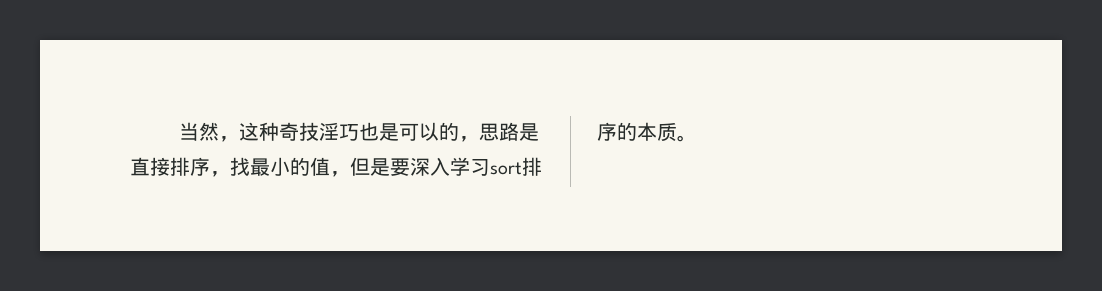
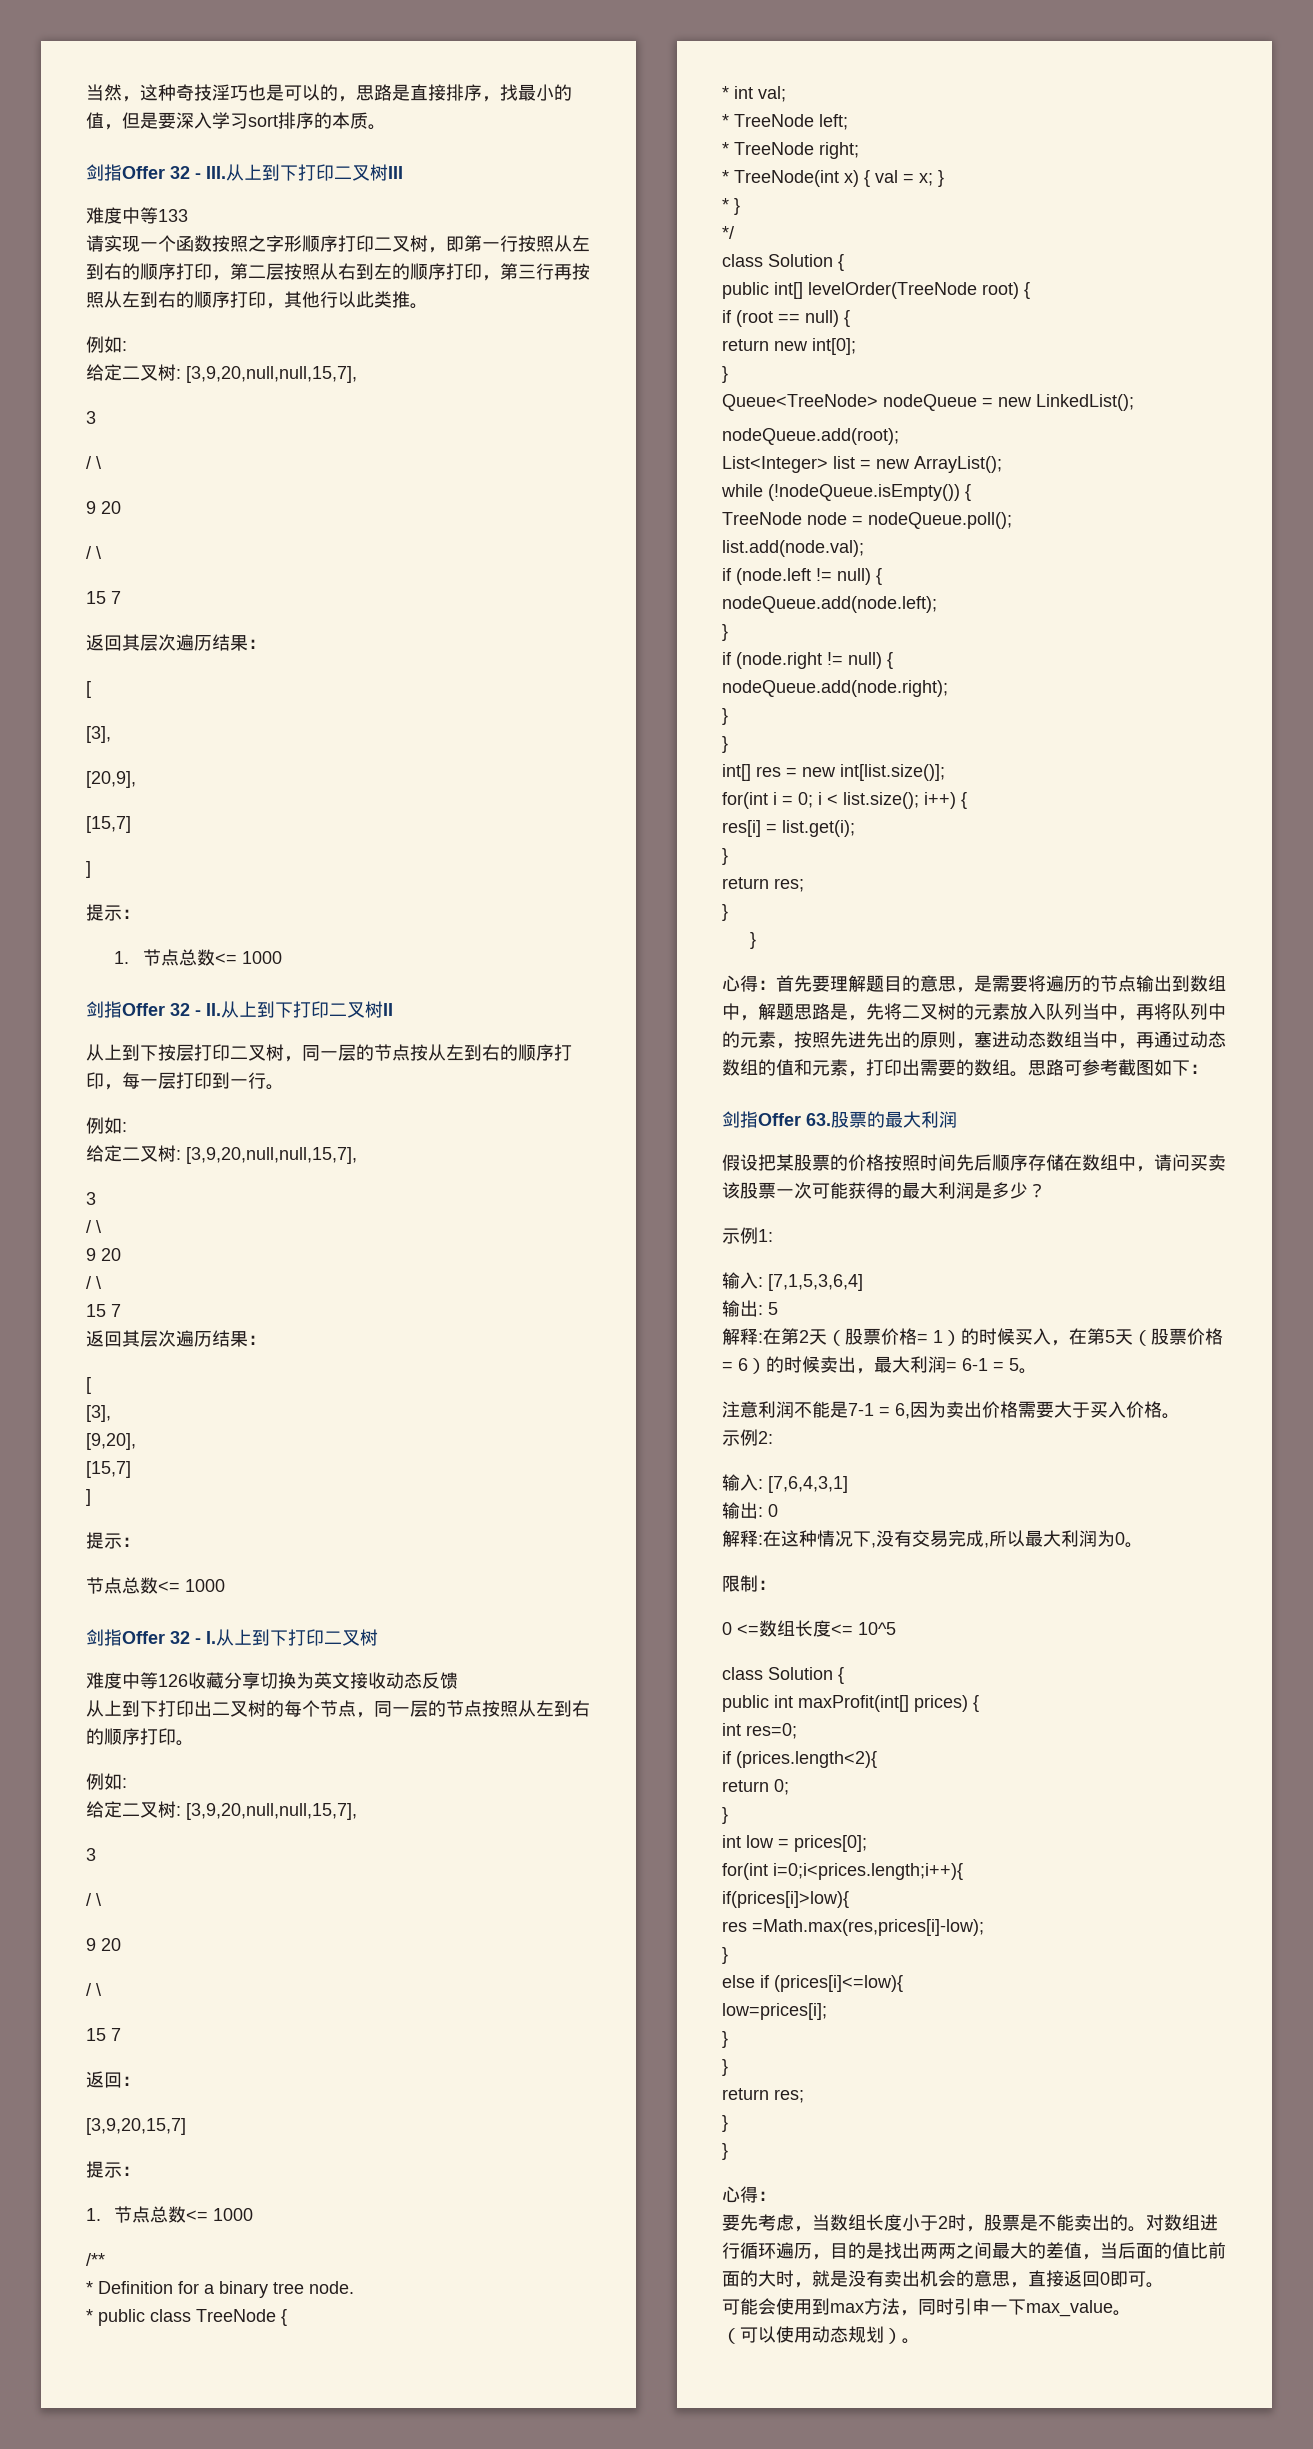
(697, 138) none -> [86,164,403,181] [86,207,188,224] [86,235,590,253] [86,263,590,281] [86,291,428,309] [86,336,127,353] [86,364,357,383] [86,411,96,424] [86,456,101,469] [86,501,121,514] [86,546,101,559] [86,591,121,604] [86,634,266,651] [86,681,91,698] [86,726,111,743] [86,771,136,788] [86,816,131,833] [86,861,91,878] [86,904,140,921] [114,949,282,966] [86,1001,393,1018] [86,1044,572,1062] [86,1072,284,1090] [86,1117,127,1134] [86,1145,357,1164] [86,1192,96,1205] [86,1220,101,1233] [86,1248,121,1261] [86,1276,101,1289] [86,1304,121,1317] [86,1330,266,1347] [86,1377,91,1394] [86,1405,111,1422] [86,1433,136,1450] [86,1461,131,1478] [86,1489,91,1506] [86,1532,140,1549] [86,1577,225,1594] [86,1629,378,1646] [86,1672,458,1689] [86,1700,590,1718] [86,1728,194,1746] [86,1773,127,1790] [86,1801,357,1820] [86,1848,96,1861] [86,1893,101,1906] [86,1938,121,1951] [86,1983,101,1996] [86,2028,121,2041] [86,2071,140,2088] [86,2118,186,2135] [86,2161,140,2178] [86,2206,254,2223] [86,2253,105,2266] [86,2281,354,2298] [86,2309,287,2326] [722,86,786,102] [722,114,848,130] [722,142,859,159] [722,170,944,187] [722,198,740,215] [722,226,734,239] [722,254,844,271] [722,282,1030,299] [722,310,850,327] [722,338,856,355] [722,366,728,383] [722,394,1134,411] [722,428,899,445] [722,456,1002,473] [721,484,971,501] [722,512,1012,529] [722,540,864,557] [722,568,882,585] [722,596,937,613] [722,624,728,641] [722,652,893,669] [722,680,948,697] [722,708,728,725] [722,736,728,753] [722,764,945,781] [722,792,967,809] [722,820,855,837] [722,848,728,865] [722,877,804,892] [722,904,728,921] [750,932,757,949] [722,975,1226,993] [722,1003,1226,1021] [722,1031,1226,1049] [722,1059,1208,1077] [722,1111,957,1128] [722,1154,1226,1172] [722,1182,1046,1199] [722,1227,773,1244] [722,1272,863,1291] [722,1300,778,1317] [722,1328,1223,1346] [722,1356,1037,1374] [722,1401,1180,1419] [722,1429,773,1446] [722,1474,848,1493] [722,1502,778,1519] [722,1530,1143,1548] [722,1575,776,1592] [722,1620,896,1637] [722,1667,844,1684] [722,1695,979,1712] [722,1723,797,1739] [722,1751,877,1768] [722,1779,789,1795] [722,1807,728,1824] [722,1835,867,1852] [722,1863,963,1880] [722,1891,849,1908] [722,1919,984,1936] [722,1947,728,1964] [722,1975,903,1992] [722,2003,827,2020] [722,2031,728,2048] [722,2059,728,2076] [722,2088,804,2103] [722,2115,728,2132] [722,2143,728,2160] [722,2186,776,2203] [722,2214,1218,2232] [722,2242,1226,2260] [722,2270,1164,2288] [722,2298,1131,2317] [722,2326,920,2344] // 剑指Offer 32 - III.从上到下打印二叉树III // 难度中等133 // 请实现一个函数按照之字形顺序打印二叉树，即第一行按照从左到右的顺序打印，第二层按照从右到左的顺序打印，第三行再按照从左到右的顺序打印，其他行以此类推。 // 例如: // 给定二叉树: [3,9,20,null,null,15,7], // 3 // / \ // 9 20 // / \ // 15 7 // 返回其层次遍历结果： // [ // [3], // [20,9], // [15,7] // ] // 提示： // 1.节点总数<= 1000 // 剑指Offer 32 - II.从上到下打印二叉树II // 从上到下按层打印二叉树，同一层的节点按从左到右的顺序打印，每一层打印到一行。 // 例如: // 给定二叉树: [3,9,20,null,null,15,7], // 3 // / \ // 9 20 // / \ // 15 7 // 返回其层次遍历结果： // [ // [3], // [9,20], // [15,7] // ] // 提示： // 节点总数<= 1000 // 剑指Offer 32 - I.从上到下打印二叉树 // 难度中等126收藏分享切换为英文接收动态反馈 // 从上到下打印出二叉树的每个节点，同一层的节点按照从左到右的顺序打印。 // 例如: // 给定二叉树: [3,9,20,null,null,15,7], // 3 // / \ // 9 20 // / \ // 15 7 // 返回： // [3,9,20,15,7] // 提示： // 1.节点总数<= 1000 // /** // * Definition for a binary tree node. // * public class TreeNode { // * int val; // * TreeNode left; // * TreeNode right; // * TreeNode(int x) { val = x; } // * } // */ // class Solution { // public int[] levelOrder(TreeNode root) { // if (root == null) { // return new int[0]; // } // Queue<TreeNode> nodeQueue = new LinkedList(); // nodeQueue.add(root); // List<Integer> list = new ArrayList(); // while (!nodeQueue.isEmpty()) { // TreeNode node = nodeQueue.poll(); // list.add(node.val); // if (node.left != null) { // nodeQueue.add(node.left); // } // if (node.right != null) { // nodeQueue.add(node.right); // } // } // int[] res = new int[list.size()]; // for(int i = 0; i < list.size(); i++) { // res[i] = list.get(i); // } // return res; // } // } // 心得：首先要理解题目的意思，是需要将遍历的节点输出到数组中，解题思路是，先将二叉树的元素放入队列当中，再将队列中的元素，按照先进先出的原则，塞进动态数组当中，再通过动态数组的值和元素，打印出需要的数组。思路可参考截图如下： // 剑指Offer 63.股票的最大利润 // 假设把某股票的价格按照时间先后顺序存储在数组中，请问买卖该股票一次可能获得的最大利润是多少？ // 示例1: // 输入: [7,1,5,3,6,4] // 输出: 5 // 解释:在第2天（股票价格= 1）的时候买入，在第5天（股票价格= 6）的时候卖出，最大利润= 6-1 = 5。 // 注意利润不能是7-1 = 6,因为卖出价格需要大于买入价格。 // 示例2: // 输入: [7,6,4,3,1] // 输出: 0 // 解释:在这种情况下,没有交易完成,所以最大利润为0。 // 限制： // 0 <=数组长度<= 10^5 // class Solution { // public int maxProfit(int[] prices) { // int res=0; // if (prices.length<2){ // return 0; // } // int low = prices[0]; // for(int i=0;i<prices.length;i++){ // if(prices[i]>low){ // res =Math.max(res,prices[i]-low); // } // else if (prices[i]<=low){ // low=prices[i]; // } // } // return res; // } // } // 心得： // 要先考虑，当数组长度小于2时，股票是不能卖出的。对数组进行循环遍历，目的是找出两两之间最大的差值，当后面的值比前面的大时，就是没有卖出机会的意思，直接返回0即可。 // 可能会使用到max方法，同时引申一下max_value。 // （可以使用动态规划）。

